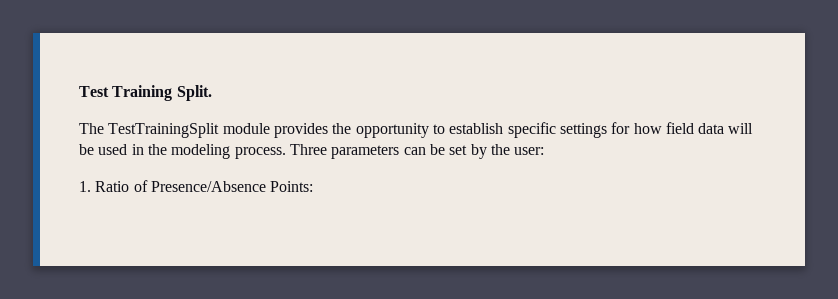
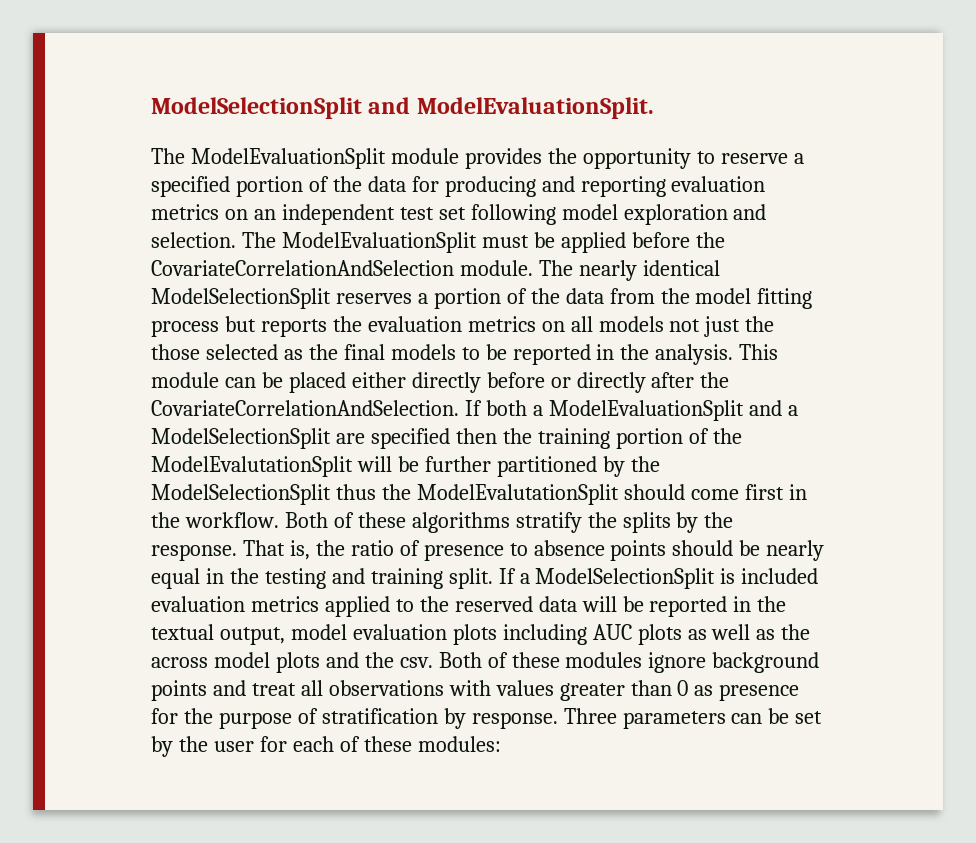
[79,85,212,101] [79,123,220,138] Test Training Split. // The TestTrainingSplit -> [151,97,654,119] [151,148,386,169] ModelSelectionSplit and ModelEvaluationSplit. // The ModelEvaluationSplit
[449,122,694,138] establish specific settings for how field -> [720,153,804,164] [151,176,766,197] [151,204,767,225] [151,232,725,253] [151,260,720,281] [151,288,813,309] [151,316,775,337] [151,344,779,365] [151,372,730,393] [151,400,798,421] [151,428,742,449] [151,456,660,477] [151,484,807,505] [151,512,734,533] [151,540,825,561] [151,568,819,589] [151,596,533,617] reserve a specified portion of the data for producing and reporting evaluation metrics on an independent test set following model exploration and selection. The ModelEvaluationSplit must be applied before the CovariateCorrelationAndSelection module. The nearly identical ModelSelectionSplit reserves a portion of the data from the model fitting process but reports the evaluation metrics on all models not just the those selected as the final models to be reported in the analysis. This module can be placed either directly before or directly after the CovariateCorrelationAndSelection. If both a ModelEvaluationSplit and a ModelSelectionSplit are specified then the training portion of the ModelEvalutationSplit will be further partitioned by the ModelSelectionSplit thus the ModelEvalutationSplit should come first in the workflow. Both of these algorithms stratify the splits by the response. That is, the ratio of presence to absence points should be nearly equal in the testing and training split. If a ModelSelectionSplit is included evaluation metrics applied to the reserved
[98,144,286,159] used in the modeling process. -> [649,596,787,617] [151,624,811,645] [151,652,820,673] [151,680,800,701] [151,708,558,729] reported in the textual output, model evaluation plots including AUC plots as well as the across model plots and the csv. Both of these modules ignore background points and treat all observations with values greater than 0 as presence for the purpose of stratification by response.
[514,147,545,155] [79,180,314,192] user: // 1. Ratio of Presence/Absence Points: -> [213,736,501,752] user for each of these modules:

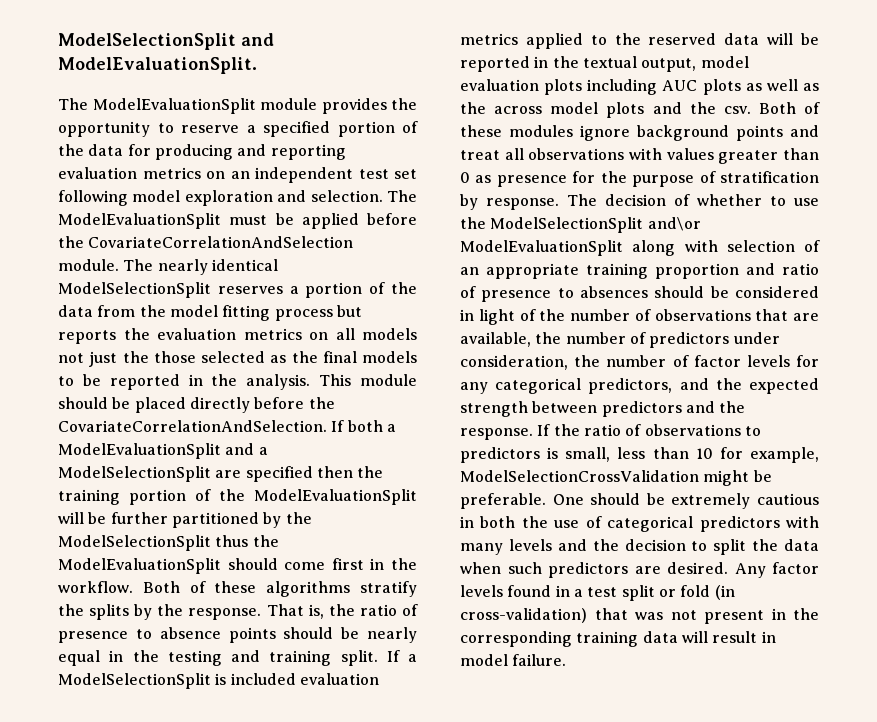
[224,377,256,388] can -> [58,397,108,409] should
[351,372,406,388] either -> (186, 405) none
[550,372,695,393] or directly after -> (305, 403) none
[151,456,353,477] ModelEvalutationSplit -> [254,489,417,505] ModelEvaluationSplit
[416,484,619,505] ModelEvalutationSplit -> [58,558,221,574] ModelEvaluationSplit
[563,708,823,729] [151,736,501,757] Three parameters can be set by the user for each of these modules: -> [567,194,819,206] [460,217,701,233] [460,240,820,256] [460,263,819,279] [460,286,819,302] [460,309,819,325] [460,332,780,348] [460,355,819,370] [460,378,819,394] [460,401,746,417] [460,424,761,440] [460,447,819,463] [460,470,772,486] [460,493,819,509] [460,516,819,532] [460,539,819,555] [460,562,819,578] [460,585,735,601] [460,608,819,624] [460,631,776,647] [460,654,567,666] The decision of whether to use the ModelSelectionSplit and\or ModelEvaluationSplit along with selection of an appropriate training proportion and ratio of presence to absences should be considered in light of the number of observations that are available, the number of predictors under consideration, the number of factor levels for any categorical predictors, and the expected strength between predictors and the response. If the ratio of observations to predictors is small, less than 10 for example, ModelSelectionCrossValidation might be preferable. One should be extremely cautious in both the use of categorical predictors with many levels and the decision to split the data when such predictors are desired. Any factor levels found in a test split or fold (in cross-validation) that was not present in the corresponding training data will result in model failure.

